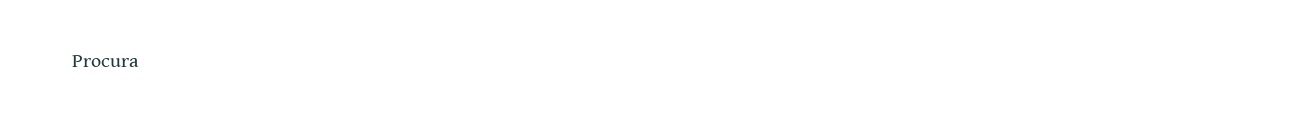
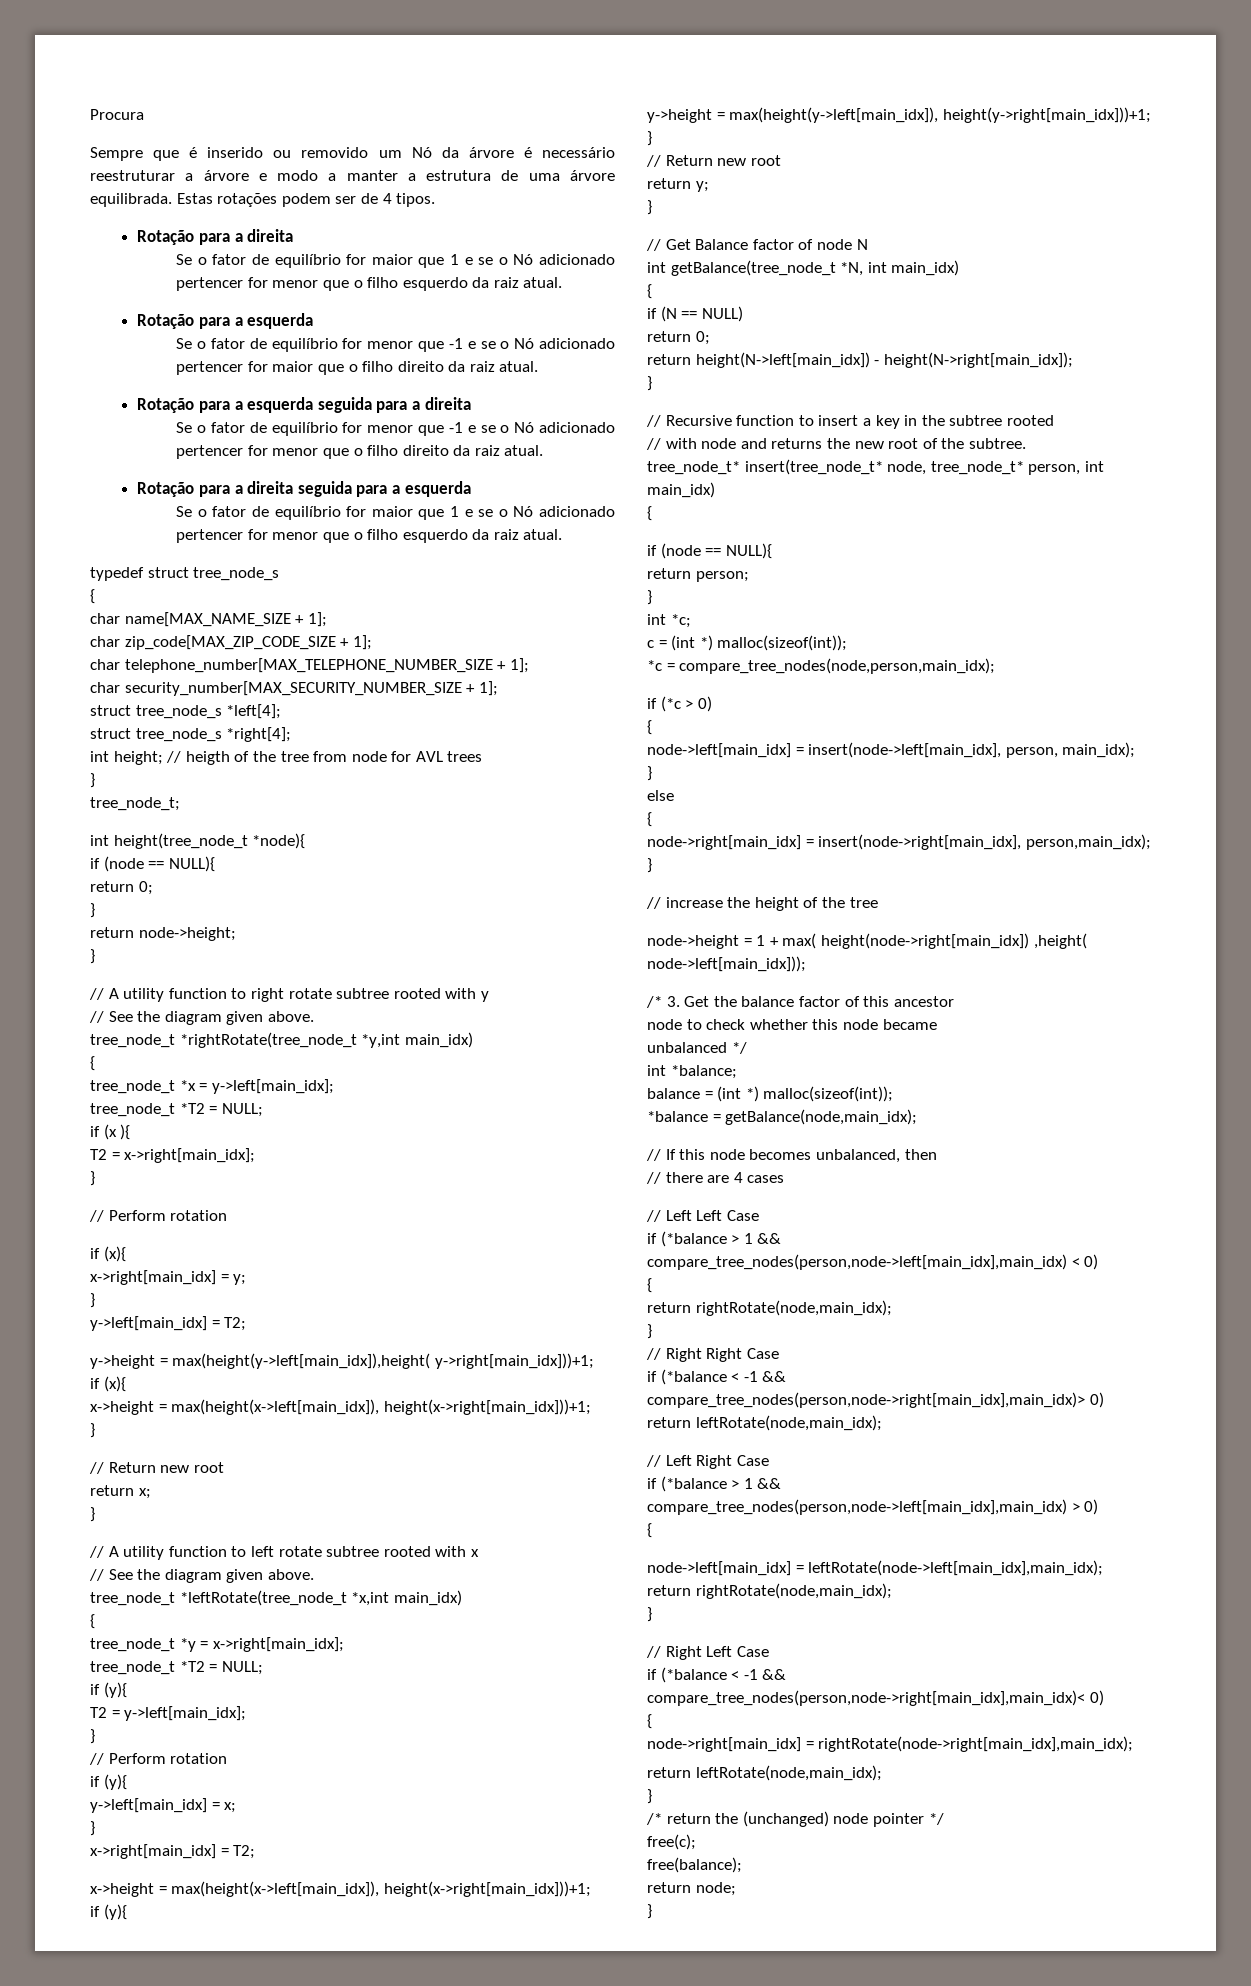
(139, 61) none -> [90,147,615,161] [90,170,615,181] [90,193,436,207] [137,229,294,245] [176,254,616,268] [176,277,563,291] [137,313,314,329] [176,338,616,352] [176,361,539,375] [137,397,471,413] [176,422,616,436] [176,445,544,459] [137,481,471,497] [176,506,616,520] [176,529,563,543] [90,567,280,581] [90,589,95,604] [90,612,327,627] [90,635,372,650] [90,658,529,673] [90,681,498,696] [90,704,282,719] [90,727,292,742] [90,751,483,765] [90,773,95,788] [90,797,180,811] [90,833,306,849] [90,856,215,872] [90,881,153,895] [90,903,95,918] [90,927,236,941] [90,949,95,964] [89,988,489,1002] [89,1011,314,1025] [90,1032,473,1048] [90,1056,95,1071] [90,1079,334,1094] [90,1103,263,1117] [90,1124,131,1140] [90,1148,256,1163] [90,1171,95,1186] [89,1210,228,1222] [90,1246,126,1262] [90,1270,247,1285] [90,1293,95,1308] [90,1316,247,1331] [90,1353,594,1369] [90,1376,126,1392] [90,1399,591,1415] [90,1423,95,1438] [89,1462,224,1474] [90,1485,151,1499] [90,1507,95,1522] [89,1546,479,1560] [89,1569,314,1583] [90,1590,462,1606] [90,1614,95,1629] [90,1637,344,1652] [90,1661,263,1675] [90,1682,127,1698] [90,1706,247,1721] [90,1729,95,1744] [89,1753,228,1765] [90,1774,127,1790] [90,1798,237,1813] [90,1821,95,1836] [90,1844,256,1859] [90,1881,591,1897] [90,1904,127,1920] [647,107,1151,123] [647,131,652,146] [646,155,781,167] [647,178,709,192] [647,200,652,215] [646,239,868,251] [647,260,960,276] [647,284,652,299] [647,306,743,322] [647,331,710,345] [647,352,1073,368] [647,376,652,391] [646,415,1054,429] [646,438,1026,450] [647,459,1104,475] [647,482,715,498] [647,506,652,521] [647,543,772,559] [647,568,749,582] [647,590,652,605] [647,614,691,628] [647,635,848,651] [647,658,996,674] [647,696,712,712] [647,720,652,735] [647,742,1136,758] [647,766,652,781] [647,790,674,801] [647,812,652,827] [647,834,1151,850] [647,858,652,873] [646,897,878,911] [647,933,1087,949] [647,956,806,972] [646,996,954,1008] [647,1019,937,1030] [647,1042,747,1054] [647,1065,737,1079] [647,1086,894,1102] [647,1109,918,1125] [646,1149,937,1163] [646,1172,785,1184] [646,1210,759,1222] [647,1231,782,1247] [647,1254,1099,1270] [647,1278,652,1293] [647,1300,892,1316] [647,1324,652,1339] [646,1348,779,1362] [647,1369,787,1385] [647,1392,1104,1408] [647,1415,882,1431] [646,1455,769,1469] [647,1476,782,1492] [647,1499,1099,1515] [647,1523,652,1538] [647,1560,1104,1576] [647,1583,892,1599] [647,1607,652,1622] [646,1646,769,1660] [647,1667,787,1683] [647,1690,1104,1706] [647,1714,652,1729] [647,1736,1134,1752] [647,1765,882,1781] [647,1789,652,1804] [646,1811,944,1827] [647,1834,696,1850] [647,1857,742,1873] [647,1882,736,1896] [647,1904,652,1919] // Sempre que é inserido ou removido um Nó da árvore é necessário reestruturar a árvore e modo a manter a estrutura de uma árvore equilibrada. Estas rotações podem ser de 4 tipos. // Rotação para a direita // Se o fator de equilíbrio for maior que 1 e se o Nó adicionado pertencer for menor que o filho esquerdo da raiz atual. // Rotação para a esquerda // Se o fator de equilíbrio for menor que -1 e se o Nó adicionado pertencer for maior que o filho direito da raiz atual. // Rotação para a esquerda seguida para a direita // Se o fator de equilíbrio for menor que -1 e se o Nó adicionado pertencer for menor que o filho direito da raiz atual. // Rotação para a direita seguida para a esquerda // Se o fator de equilíbrio for maior que 1 e se o Nó adicionado pertencer for menor que o filho esquerdo da raiz atual. // typedef struct tree_node_s // { // char name[MAX_NAME_SIZE + 1]; // char zip_code[MAX_ZIP_CODE_SIZE + 1]; // char telephone_number[MAX_TELEPHONE_NUMBER_SIZE + 1]; // char security_number[MAX_SECURITY_NUMBER_SIZE + 1]; // struct tree_node_s *left[4]; // struct tree_node_s *right[4]; // int height; // heigth of the tree from node for AVL trees // } // tree_node_t; // int height(tree_node_t *node){ // if (node == NULL){ // return 0; // } // return node->height; // } // // A utility function to right rotate subtree rooted with y // // See the diagram given above. // tree_node_t *rightRotate(tree_node_t *y,int main_idx) // { // tree_node_t *x = y->left[main_idx]; // tree_node_t *T2 = NULL; // if (x ){ // T2 = x->right[main_idx]; // } // // Perform rotation // if (x){ // x->right[main_idx] = y; // } // y->left[main_idx] = T2; // y->height = max(height(y->left[main_idx]),height( y->right[main_idx]))+1; // if (x){ // x->height = max(height(x->left[main_idx]), height(x->right[main_idx]))+1; // } // // Return new root // return x; // } // // A utility function to left rotate subtree rooted with x // // See the diagram given above. // tree_node_t *leftRotate(tree_node_t *x,int main_idx) // { // tree_node_t *y = x->right[main_idx]; // tree_node_t *T2 = NULL; // if (y){ // T2 = y->left[main_idx]; // } // // Perform rotation // if (y){ // y->left[main_idx] = x; // } // x->right[main_idx] = T2; // x->height = max(height(x->left[main_idx]), height(x->right[main_idx]))+1; // if (y){ // y->height = max(height(y->left[main_idx]), height(y->right[main_idx]))+1; // } // // Return new root // return y; // } // // Get Balance factor of node N // int getBalance(tree_node_t *N, int main_idx) // { // if (N == NULL) // return 0; // return height(N->left[main_idx]) - height(N->right[main_idx]); // } // // Recursive function to insert a key in the subtree rooted // // with node and returns the new root of the subtree. // tree_node_t* insert(tree_node_t* node, tree_node_t* person, int main_idx) // { // if (node == NULL){ // return person; // } // int *c; // c = (int *) malloc(sizeof(int)); // *c = compare_tree_nodes(node,person,main_idx); // if (*c > 0) // { // node->left[main_idx] = insert(node->left[main_idx], person, main_idx); // } // else // { // node->right[main_idx] = insert(node->right[main_idx], person,main_idx); // } // // increase the height of the tree // node->height = 1 + max( height(node->right[main_idx]) ,height( node->left[main_idx])); // /* 3. Get the balance factor of this ancestor // node to check whether this node became // unbalanced */ // int *balance; // balance = (int *) malloc(sizeof(int)); // *balance = getBalance(node,main_idx); // // If this node becomes unbalanced, then // // there are 4 cases // // Left Left Case // if (*balance > 1 && compare_tree_nodes(person,node->left[main_idx],main_idx) < 0) // { // return rightRotate(node,main_idx); // } // // Right Right Case // if (*balance < -1 && compare_tree_nodes(person,node->right[main_idx],main_idx)> 0) // return leftRotate(node,main_idx); // // Left Right Case // if (*balance > 1 && compare_tree_nodes(person,node->left[main_idx],main_idx) > 0) // { // node->left[main_idx] = leftRotate(node->left[main_idx],main_idx); // return rightRotate(node,main_idx); // } // // Right Left Case // if (*balance < -1 && compare_tree_nodes(person,node->right[main_idx],main_idx)< 0) // { // node->right[main_idx] = rightRotate(node->right[main_idx],main_idx); // return leftRotate(node,main_idx); // } // /* return the (unchanged) node pointer */ // free(c); // free(balance); // return node; // }

